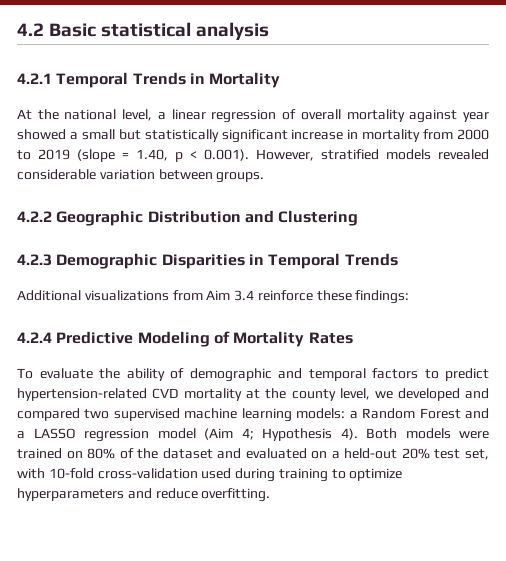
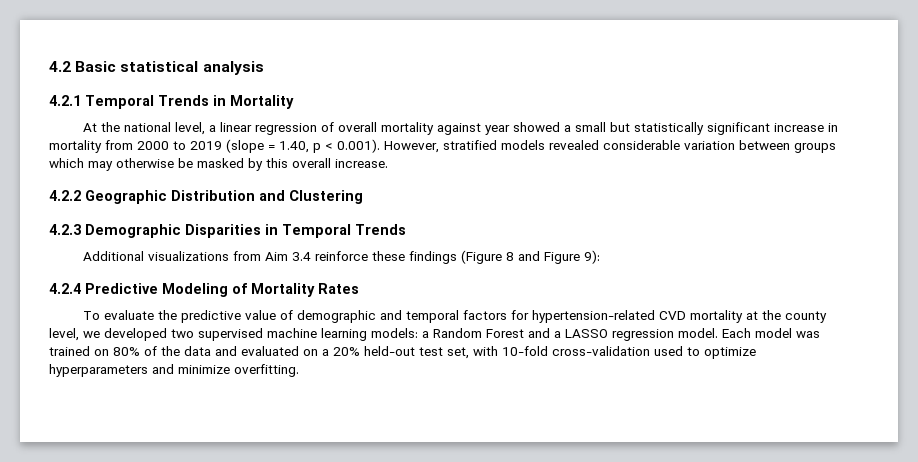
[216,172,265,183] groups. -> [794,143,836,153] [49,158,388,171] groups which may otherwise be masked by this overall increase.
[355,290,410,304] findings: -> [409,250,601,264] findings (Figure 8 and Figure 9):
[126,368,165,381] ability -> [181,310,277,323] predictive value
[424,368,489,381] to predict -> [511,310,530,320] for
[464,388,489,399] [17,408,80,421] and compared -> (167, 334) none
[157,428,489,441] model (Aim 4; Hypothesis 4). Both models were -> [678,328,820,338] model. Each model was
[162,448,213,459] dataset -> [184,346,211,356] data
[344,448,430,459] held-out 20% -> [333,346,415,356] 20% held-out
[235,468,328,482] during training -> (683, 351) none
[155,488,198,499] reduce -> [178,365,230,374] minimize

